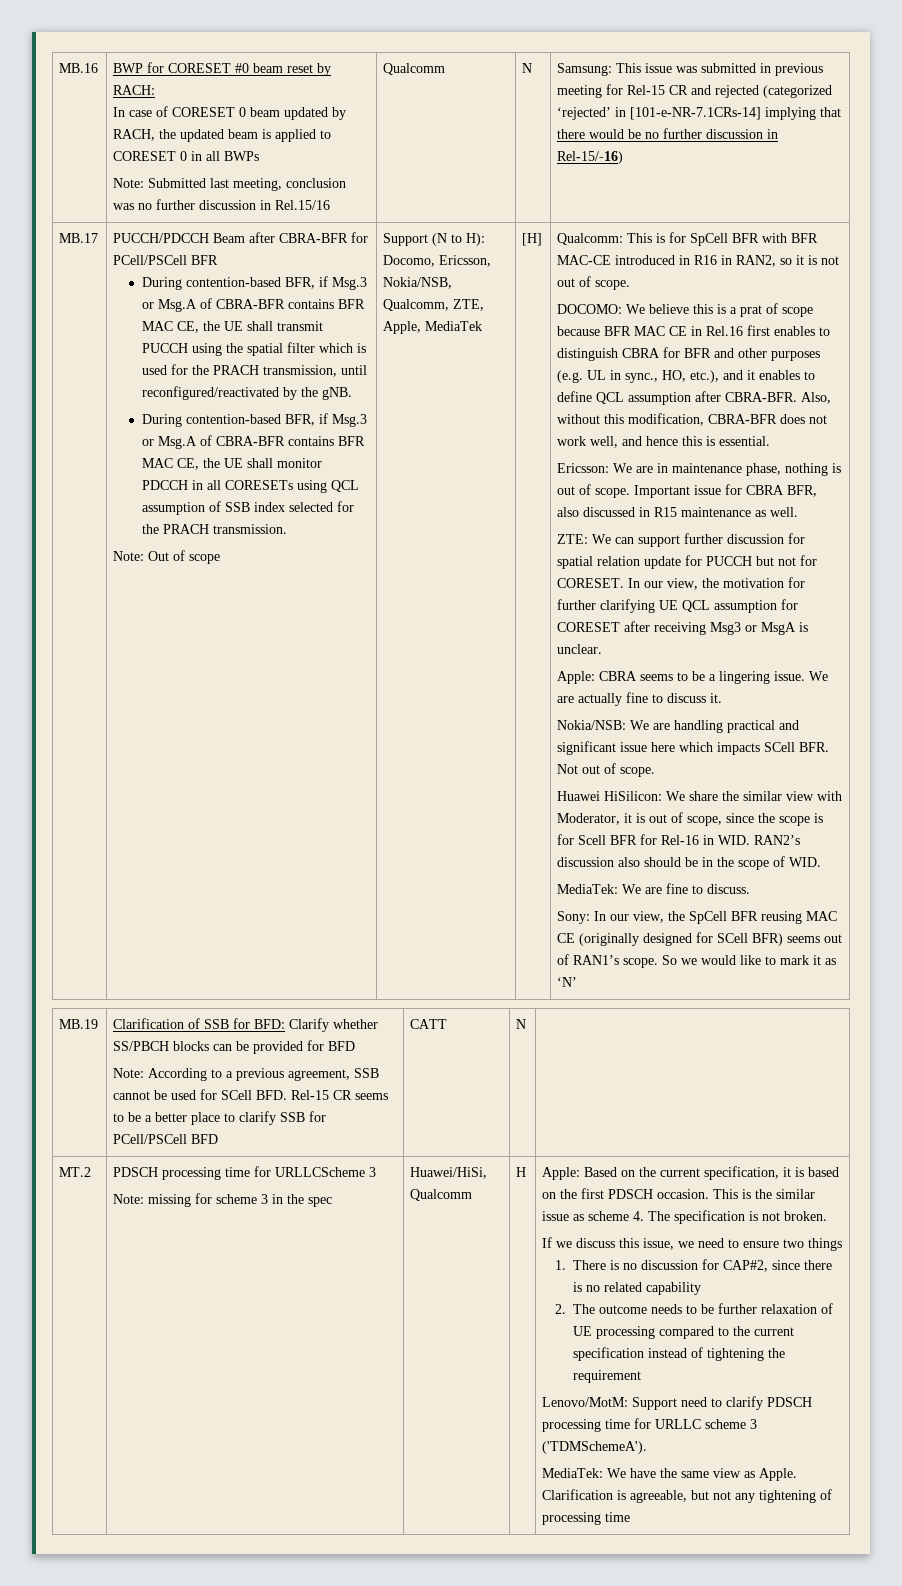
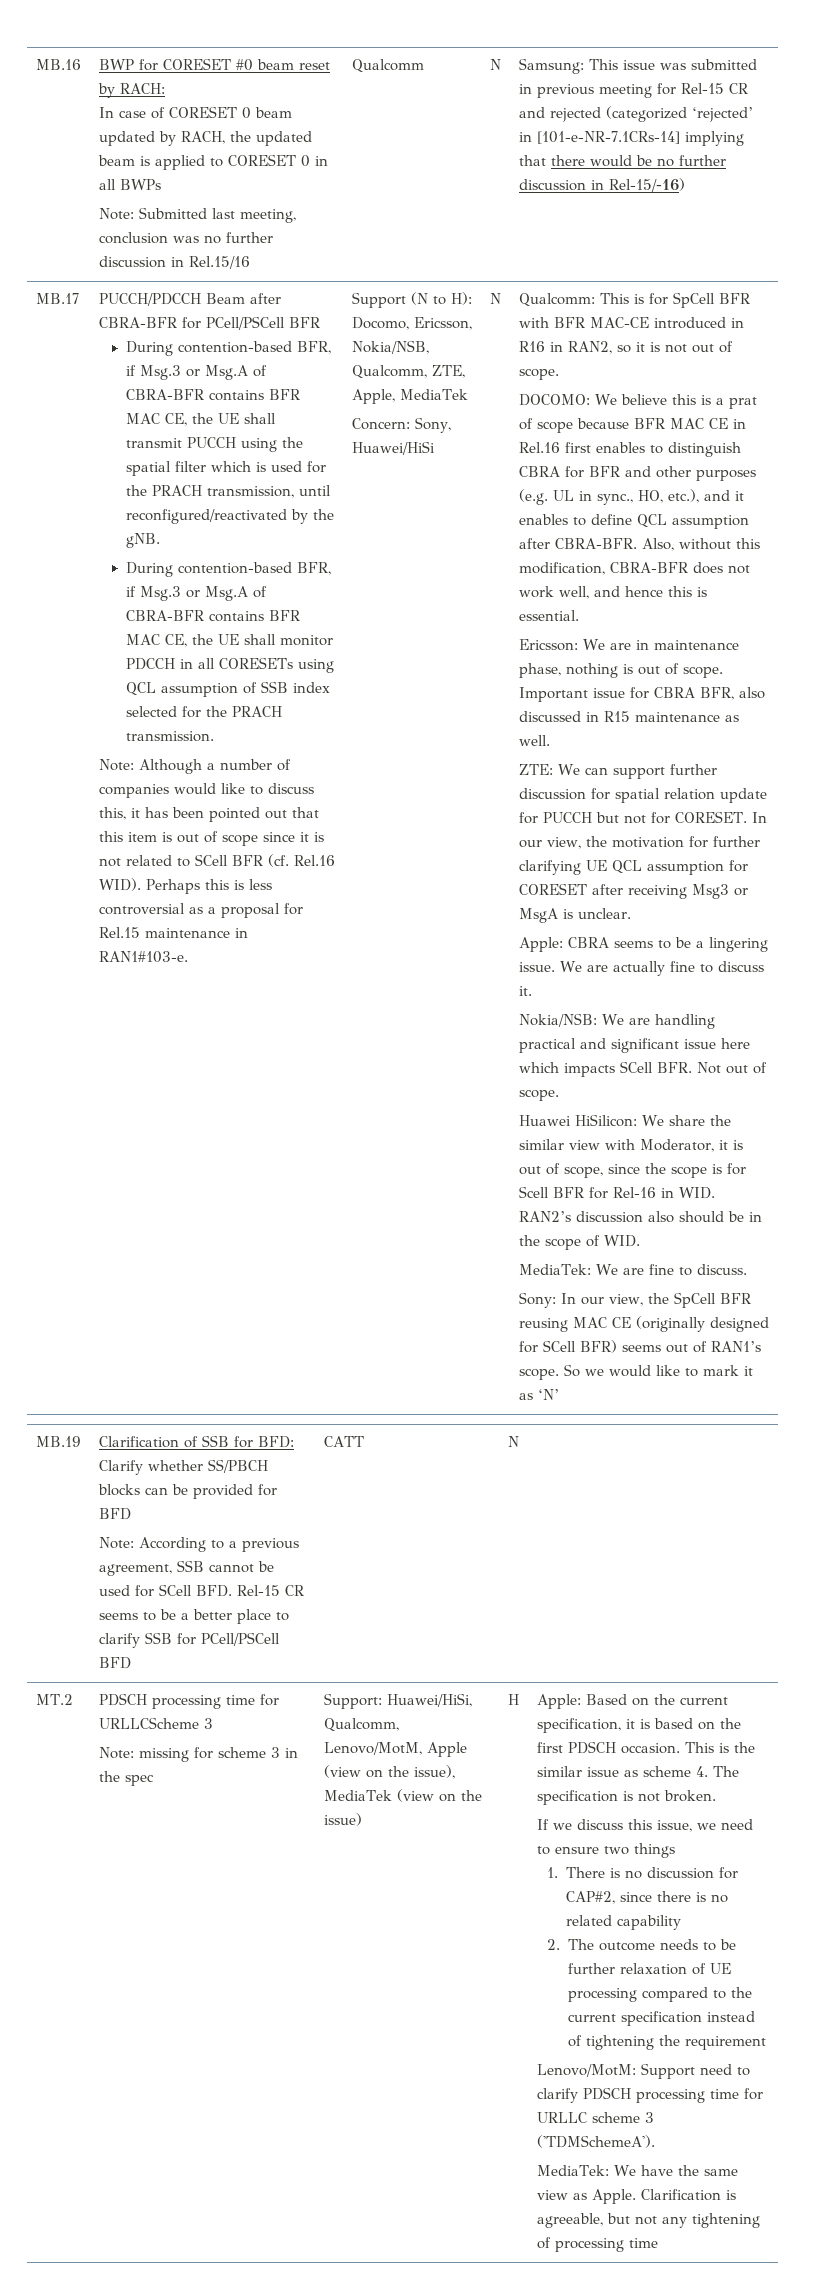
[148,550,221,564] Out of scope -> [138,759,291,774] [98,783,314,798] [98,807,319,822] [98,831,324,846] [98,854,335,867] [98,878,272,894] [98,903,303,918] [98,927,248,938] [98,951,188,963] Although a number of companies would like to discuss this, it has been pointed out that this item is out of scope since it is not related to SCell BFR (cf. Rel.16 WID). Perhaps this is less controversial as a proposal for Rel.15 maintenance in RAN1#103-e.
[522,233,543,246] | [H] -> [351,417,451,433] [351,441,435,455] [489,293,501,304] // Concern: Sony, Huawei/HiSi | N
[410,1167,488,1179] [410,1189,473,1201] Huawei/HiSi, Qualcomm -> [323,1693,472,1709] [323,1718,399,1732] [323,1742,467,1757] [323,1765,455,1779] [323,1789,482,1802] [323,1813,362,1826] Support: Huawei/HiSi, Qualcomm, Lenovo/MotM, Apple (view on the issue), MediaTek (view on the issue)

